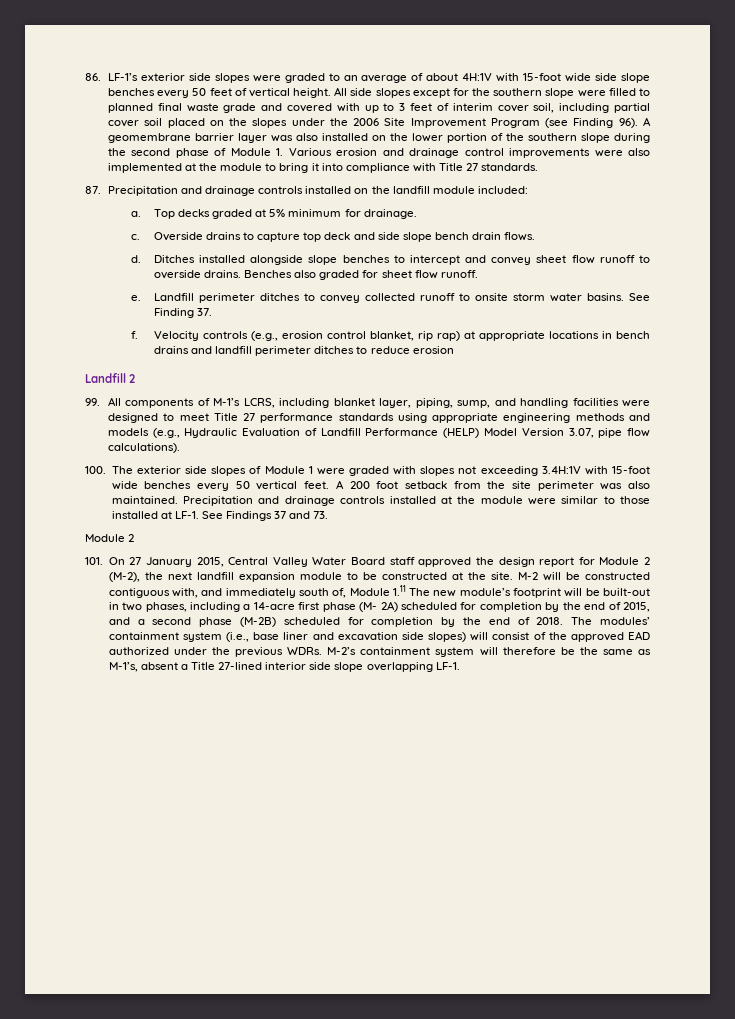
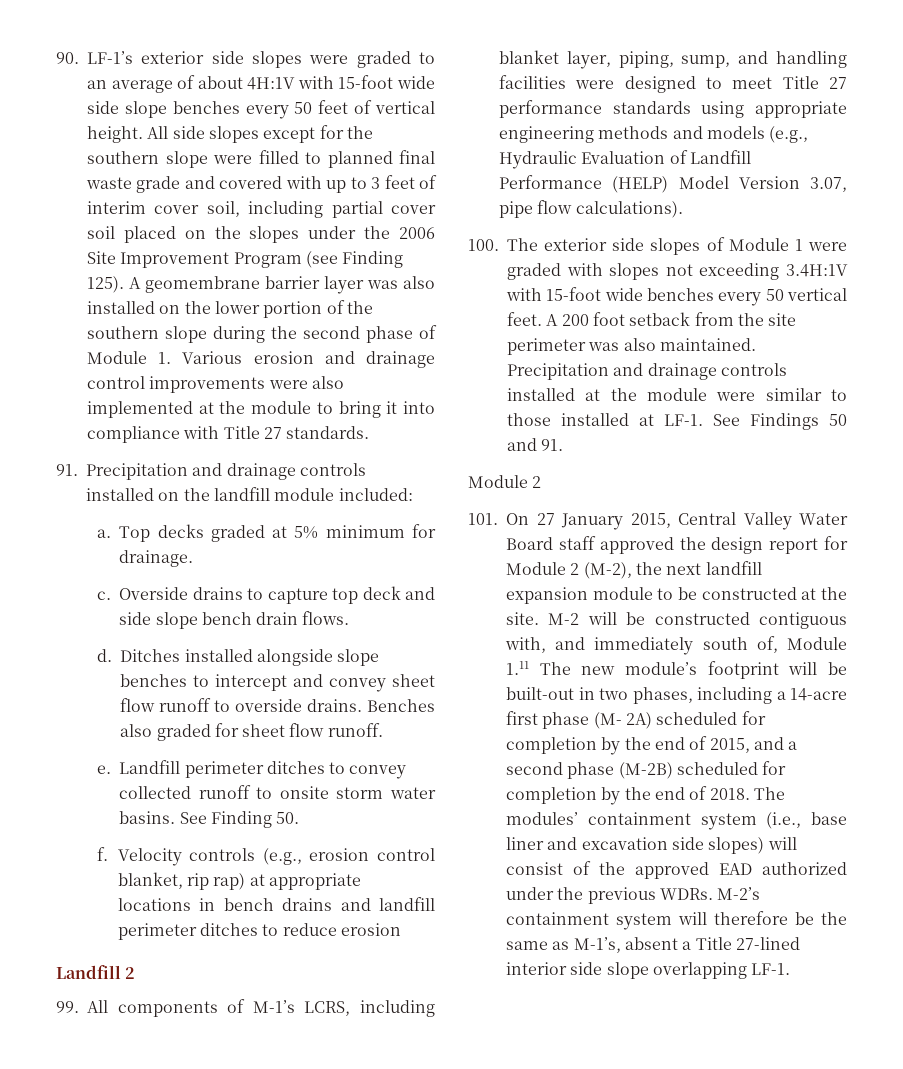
[85,73,101,81] 86. -> [56,52,79,64] 90.
[618,118,638,128] 96). -> [87,276,124,293] 125).
[85,186,101,194] 87. -> [56,464,78,476] 91.
[196,308,212,316] 37. -> [276,812,300,824] 50.
[274,511,329,519] 37 and 73. -> [829,414,847,426] [507,438,564,451] 50 and 91.

